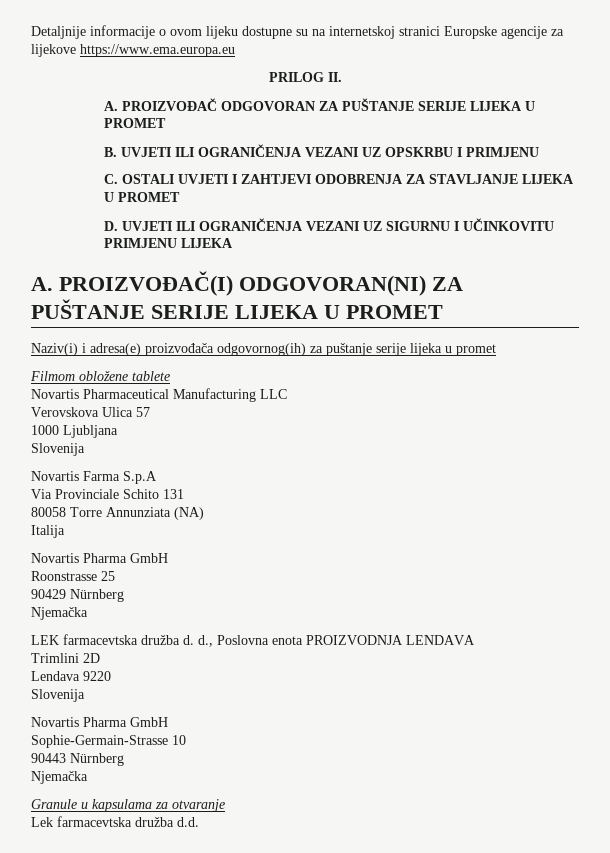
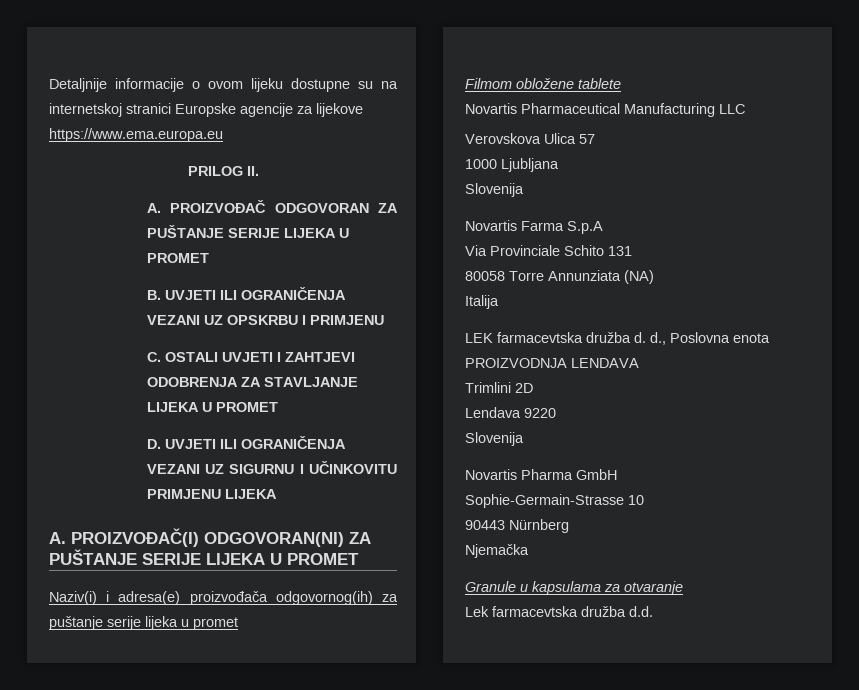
[31,553,168,563] [31,571,115,581] [31,589,124,602] [31,607,88,620] // Novartis Pharma GmbH // Roonstrasse 25 // 90429 Nürnberg // Njemačka -> (499, 302) none

